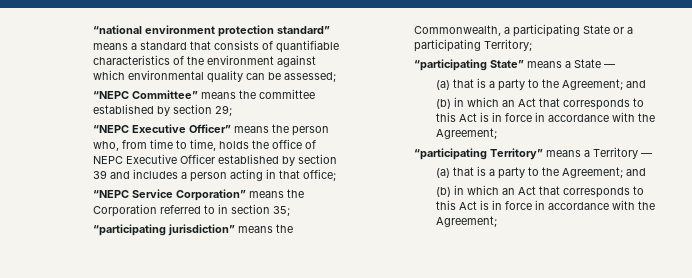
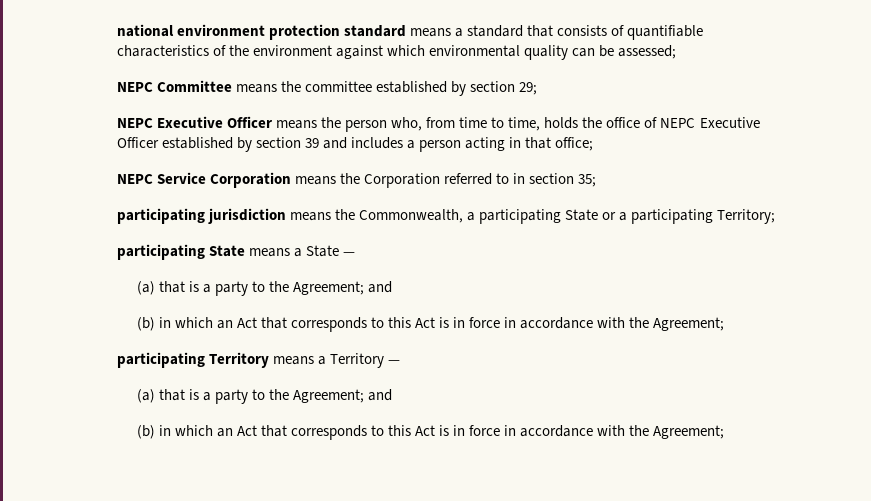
[93,25,143,34] “national -> [116,24,174,37] national
[277,26,331,34] standard” -> [343,25,406,37] standard
[93,90,199,99] “NEPC Committee” -> [116,80,232,92] NEPC Committee
[93,124,232,133] “NEPC Executive Officer” -> [116,116,272,128] NEPC Executive Officer
[93,189,247,201] “NEPC Service Corporation” -> [116,172,291,188] NEPC Service Corporation
[93,224,236,236] “participating jurisdiction” -> [116,208,286,224] participating jurisdiction
[414,59,525,71] “participating State” -> [116,244,245,260] participating State
[414,148,544,160] “participating Territory” -> [116,352,269,368] participating Territory

